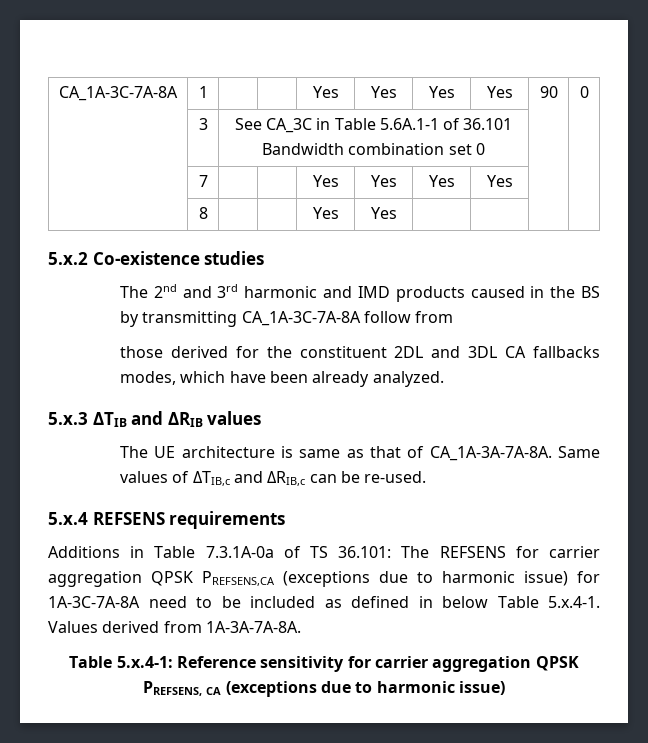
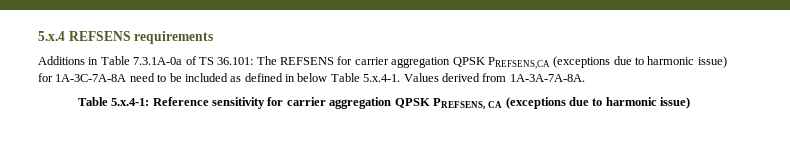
[59,86,178,101] [198,86,208,98] [312,86,339,98] [370,86,397,98] [428,86,455,98] [486,86,513,98] [539,86,558,98] [579,86,589,98] [198,118,208,130] [234,118,513,133] [262,143,485,155] [198,175,208,187] [312,175,339,187] [370,175,397,187] [428,175,455,187] [486,175,513,187] [198,207,208,219] [312,207,339,219] [370,207,397,219] [48,251,265,265] [120,284,600,302] [120,311,454,327] [120,346,601,358] [120,371,444,387] [48,411,262,427] [120,446,601,461] [120,471,427,486] CA_1A-3C-7A-8A | 1 | | | Yes | Yes | Yes | Yes | 90 | 0 // | 3 | See CA_3C in Table 5.6A.1-1 of 36.101 Bandwidth combination set 0 | | // | 7 | | | Yes | Yes | Yes | Yes | | // | 8 | | | Yes | Yes | | | | // 5.x.2 Co-existence studies // The 2nd and 3rd harmonic and IMD products caused in the BS by transmitting CA_1A-3C-7A-8A follow from // those derived for the constituent 2DL and 3DL CA fallbacks modes, which have been already analyzed. // 5.x.3 ΔTIB and ΔRIB values // The UE architecture is same as that of CA_1A-3A-7A-8A. Same values of ΔTIB,c and ΔRIB,c can be re-used. // -> (38, 36) none

